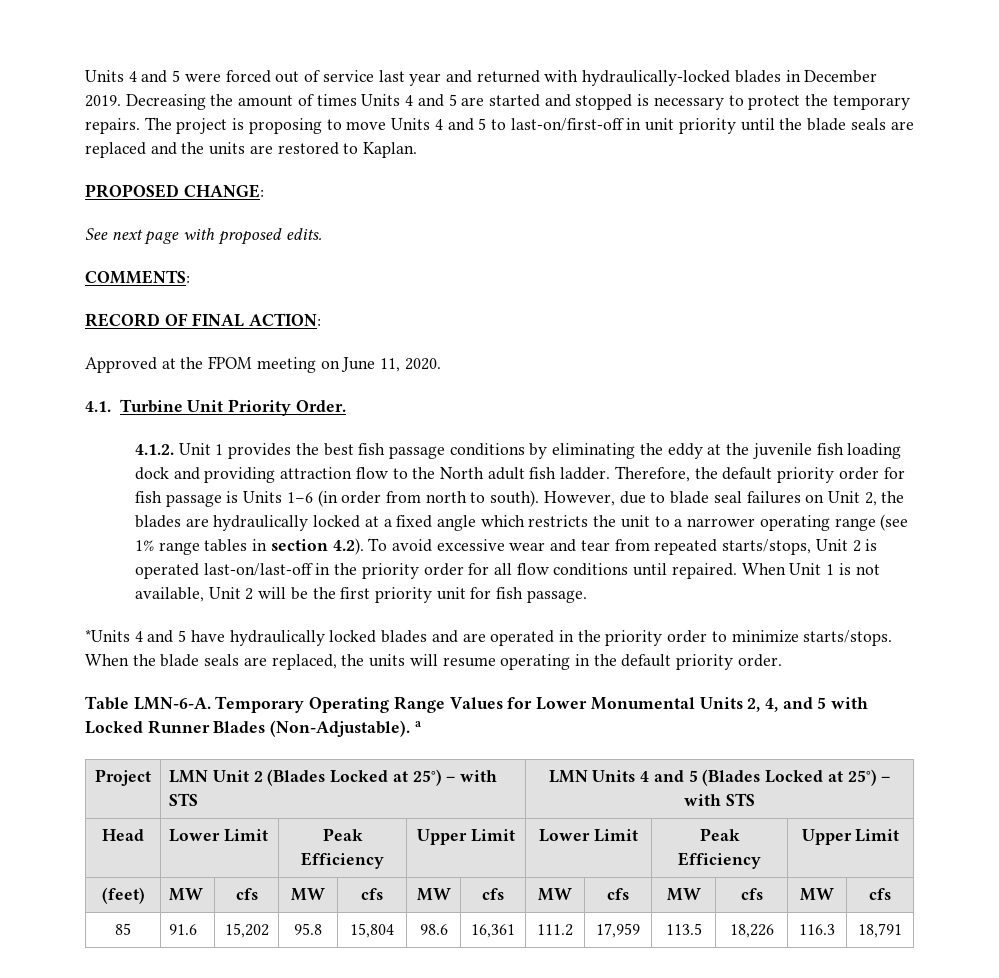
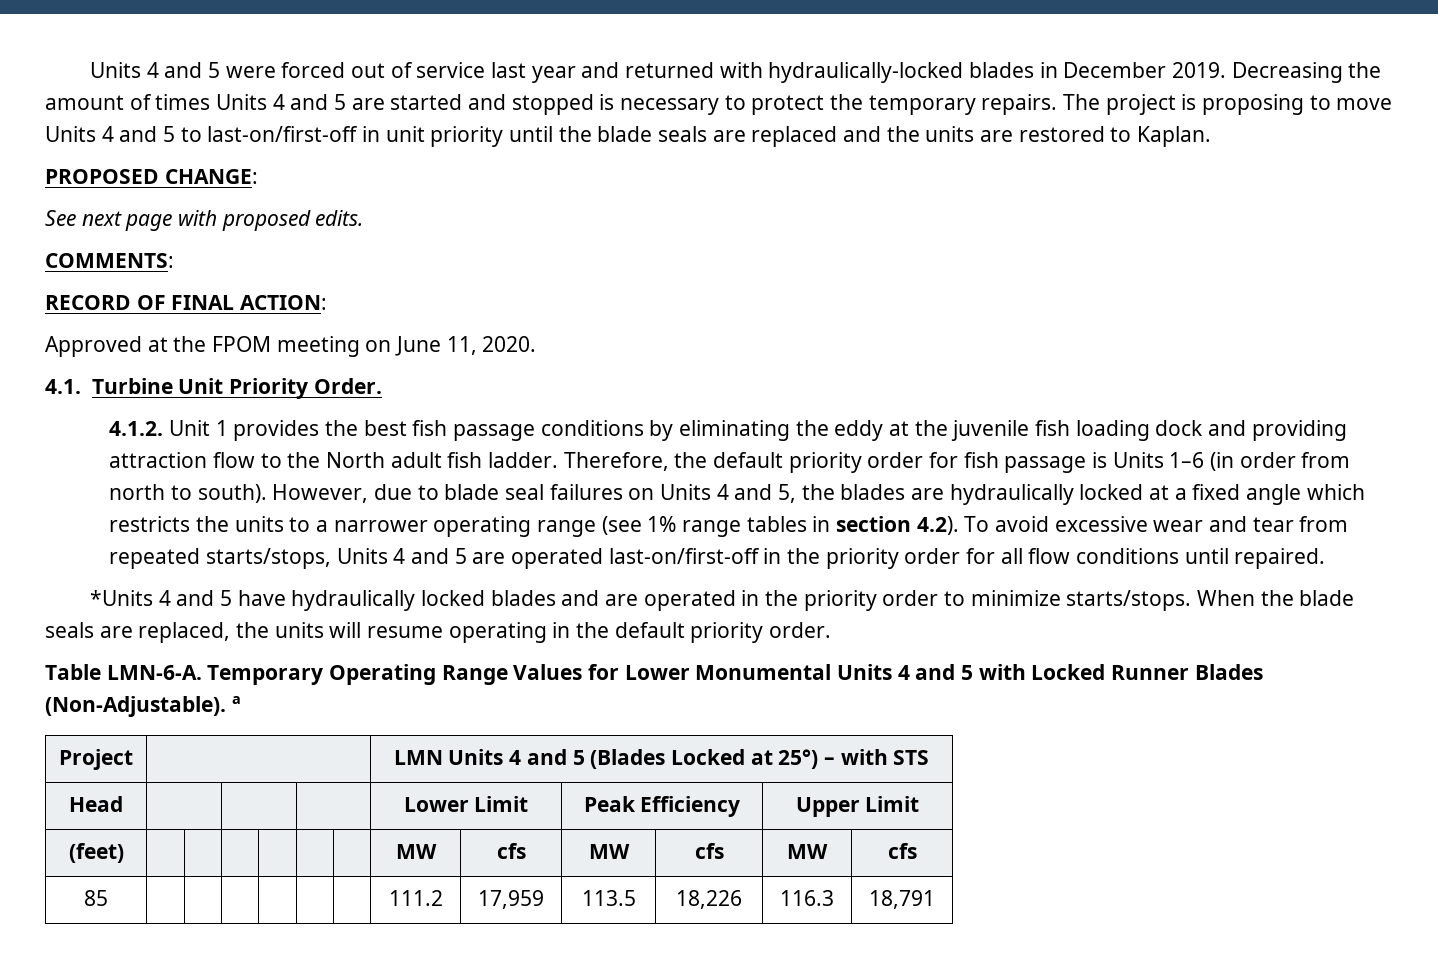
[827,491,877,506] Unit 2, -> [659,484,796,503] Units 4 and 5,
[620,515,650,528] unit -> [234,516,284,532] units
[815,539,878,552] [134,563,313,579] Unit 2 is operated last-on/last-off -> [336,548,760,569] Units 4 and 5 are operated last-on/first-off
[741,563,880,575] [134,587,587,603] When Unit 1 is not available, Unit 2 will be the first priority unit for fish passage. -> (1326, 558) none
[747,698,778,712] 2, 4, -> [897,665,910,680] 4
[169,769,497,786] [169,793,199,806] LMN Unit 2 (Blades Locked at 25°) – with STS -> (133, 759) none
[169,829,268,842] [322,828,363,841] [301,852,384,869] [417,829,515,845] Lower Limit | Peak Efficiency | Upper Limit -> (123, 804) | |
[169,888,204,901] [235,888,258,900] [291,888,325,901] [361,888,383,900] [416,888,451,901] [482,888,504,900] MW | cfs | MW | cfs | MW | cfs -> (124, 853) | | | | |
[169,924,198,935] [224,923,269,938] [294,923,322,935] [350,923,394,938] [419,924,448,935] [471,924,515,938] 91.6 | 15,202 | 95.8 | 15,804 | 98.6 | 16,361 -> (108, 898) | | | | |

